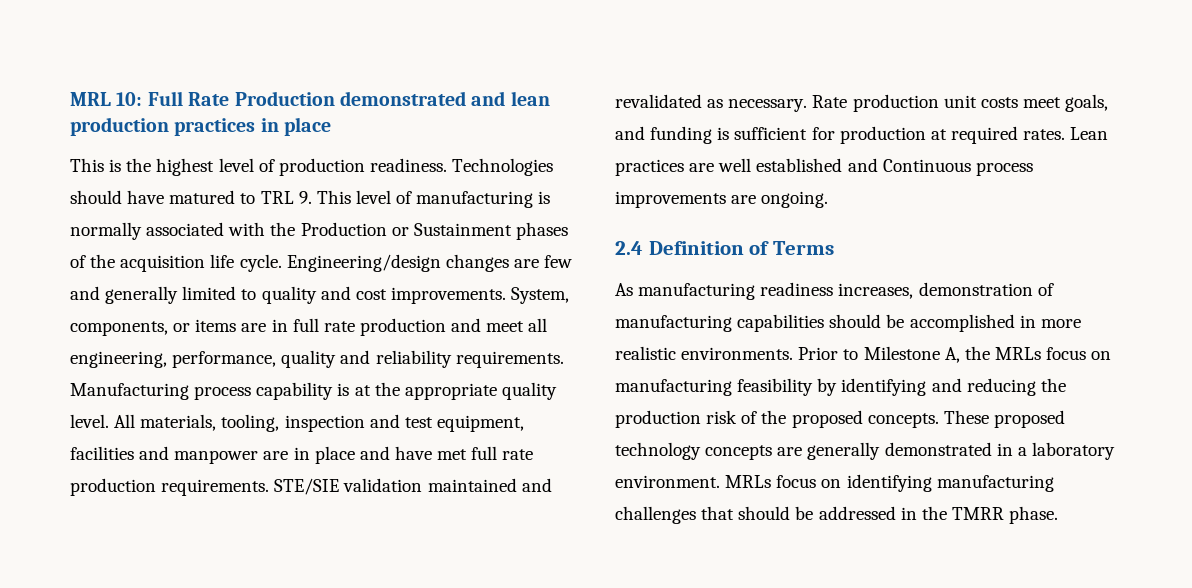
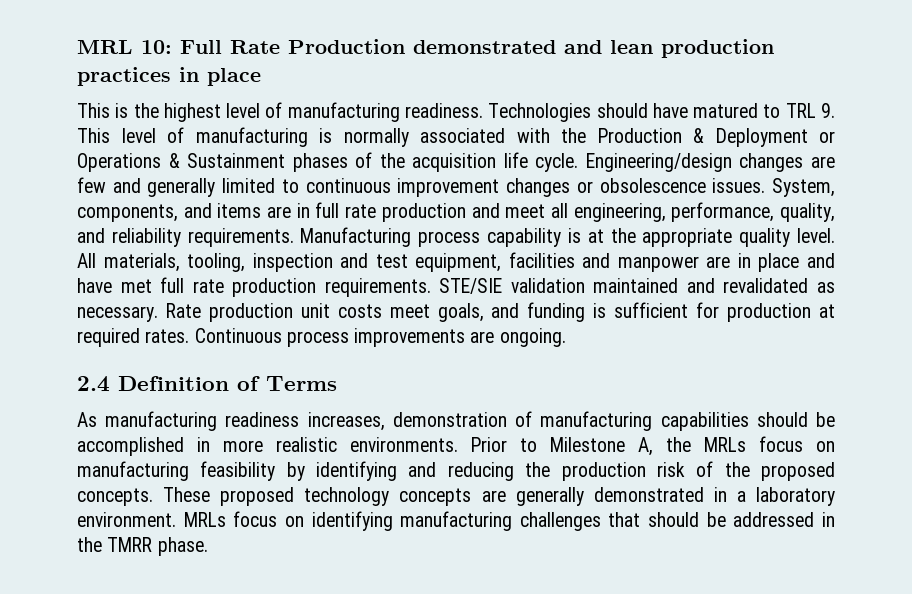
[278,158,365,176] production -> [287,102,400,122] manufacturing
[391,227,409,236] or -> [693,128,835,147] [77,153,180,172] & Deployment or Operations &
[261,286,506,304] quality and cost improvements. -> [305,178,766,197] continuous improvement changes or obsolescence issues.
[173,323,191,332] or -> [183,203,212,218] and
[281,350,337,368] quality -> [780,203,835,222] quality,
[1070,127,1109,140] [615,158,878,176] Lean practices are well established and -> (190, 336) none

